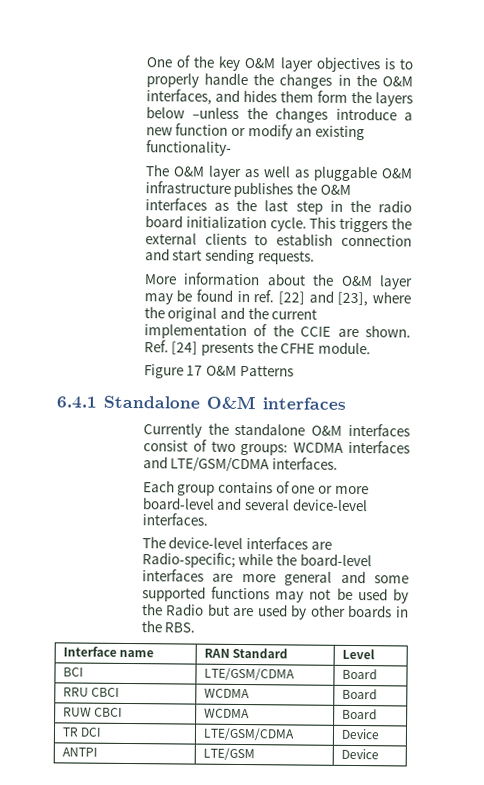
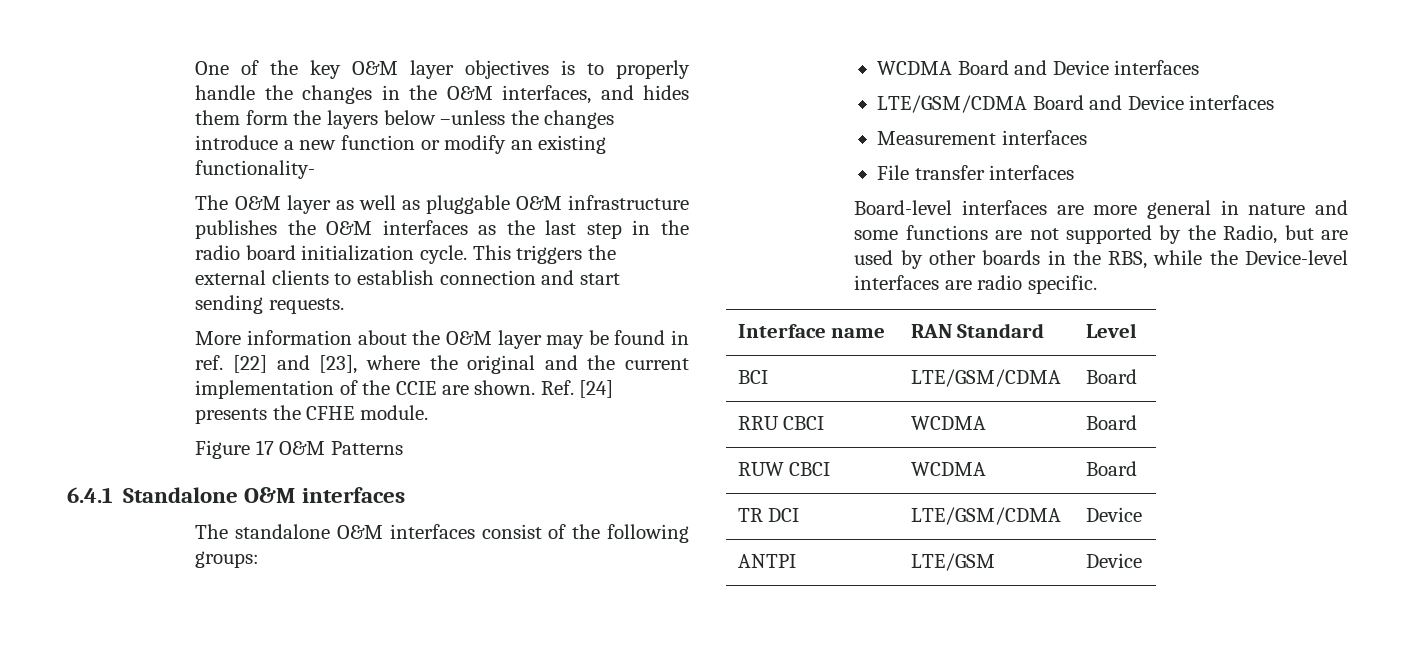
[142,422,229,438] Currently the -> [195,524,229,539] The
[210,440,236,452] two -> [572,524,689,543] the following
[293,440,410,454] [142,456,339,473] [142,480,369,496] [141,497,368,512] [141,513,208,526] [141,536,332,550] [141,552,372,568] [141,569,409,586] [141,586,388,603] WCDMA interfaces and LTE/GSM/CDMA interfaces. // Each group contains of one or more board-level and several device-level interfaces. // The device-level interfaces are Radio-specific; while the board-level interfaces are more general and some supported functions may not be used -> [876,60,1200,75] [876,95,1275,113] [876,130,1087,145] [876,165,1075,180] [854,200,1348,219] [854,225,1153,244] // WCDMA Board and Device interfaces // LTE/GSM/CDMA Board and Device interfaces // Measurement interfaces // File transfer interfaces // Board-level interfaces are more general in nature and some functions are not supported
[166,603,205,616] Radio -> [1223,225,1278,244] Radio,
[164,622,196,633] RBS. -> [1108,250,1348,269] [854,275,1098,294] RBS, while the Device-level interfaces are radio specific.

